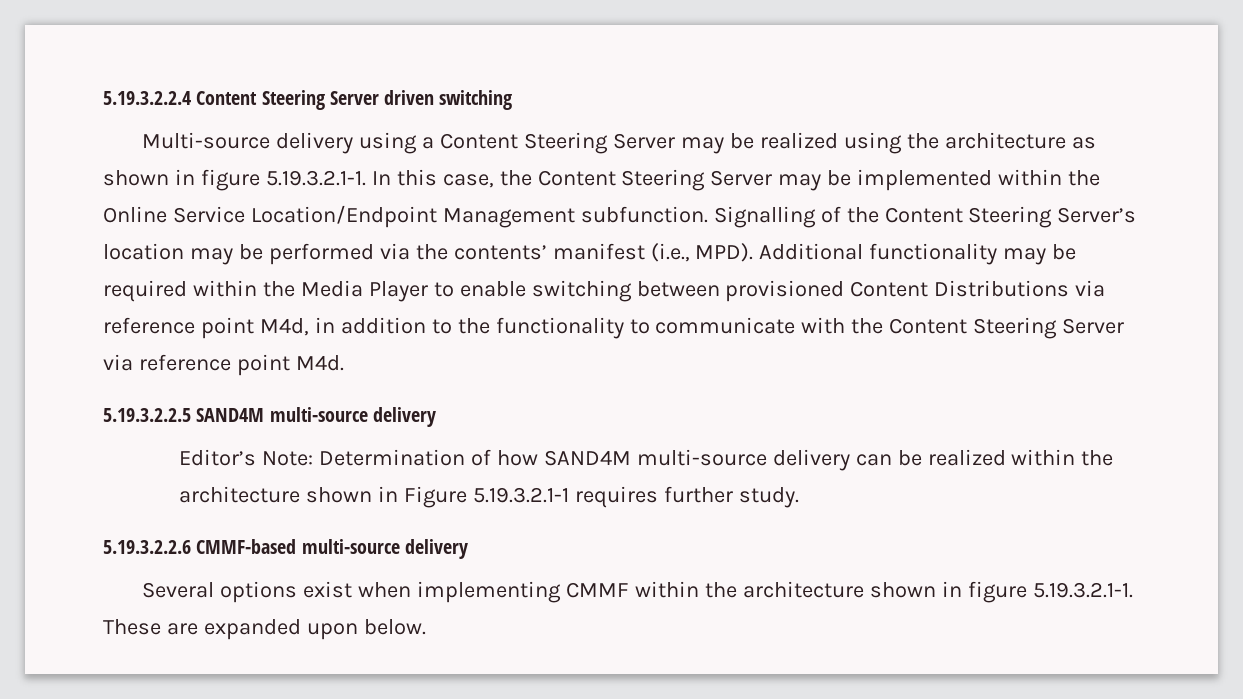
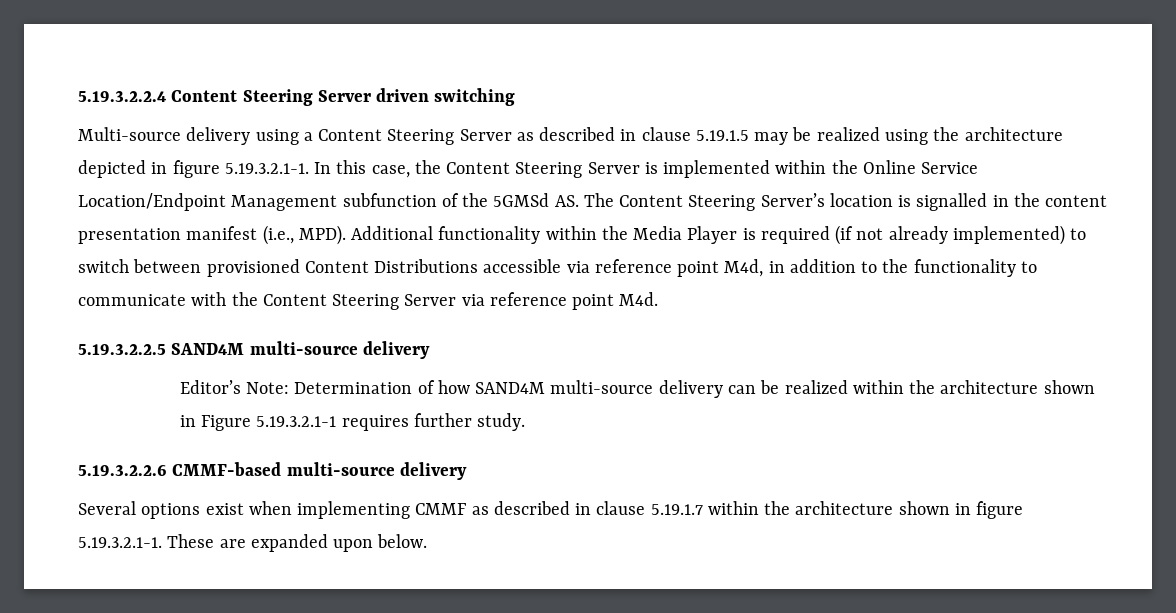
(676, 141) none -> [516,127,749,141] as described in clause 5.19.1.5
[1071,137,1096,149] [103,170,169,186] as shown -> [78,160,146,178] depicted
[778,170,852,191] may be -> [644,162,658,174] is
[580,206,1137,228] [103,243,547,265] subfunction. Signalling of the Content Steering Server’s location may be performed via the contents’ -> [342,193,1108,211] [78,228,181,244] subfunction of the 5GMSd AS. The Content Steering Server’s location is signalled in the content presentation
[1003,244,1077,265] [103,280,187,302] may be required -> (541, 235) none
[433,280,632,302] to enable switching -> [742,225,1087,245] [78,259,129,273] is required (if not already implemented) to switch
(1070, 288) none -> [483,259,562,273] accessible
(630, 590) none -> [471,501,703,515] as described in clause 5.19.1.7

